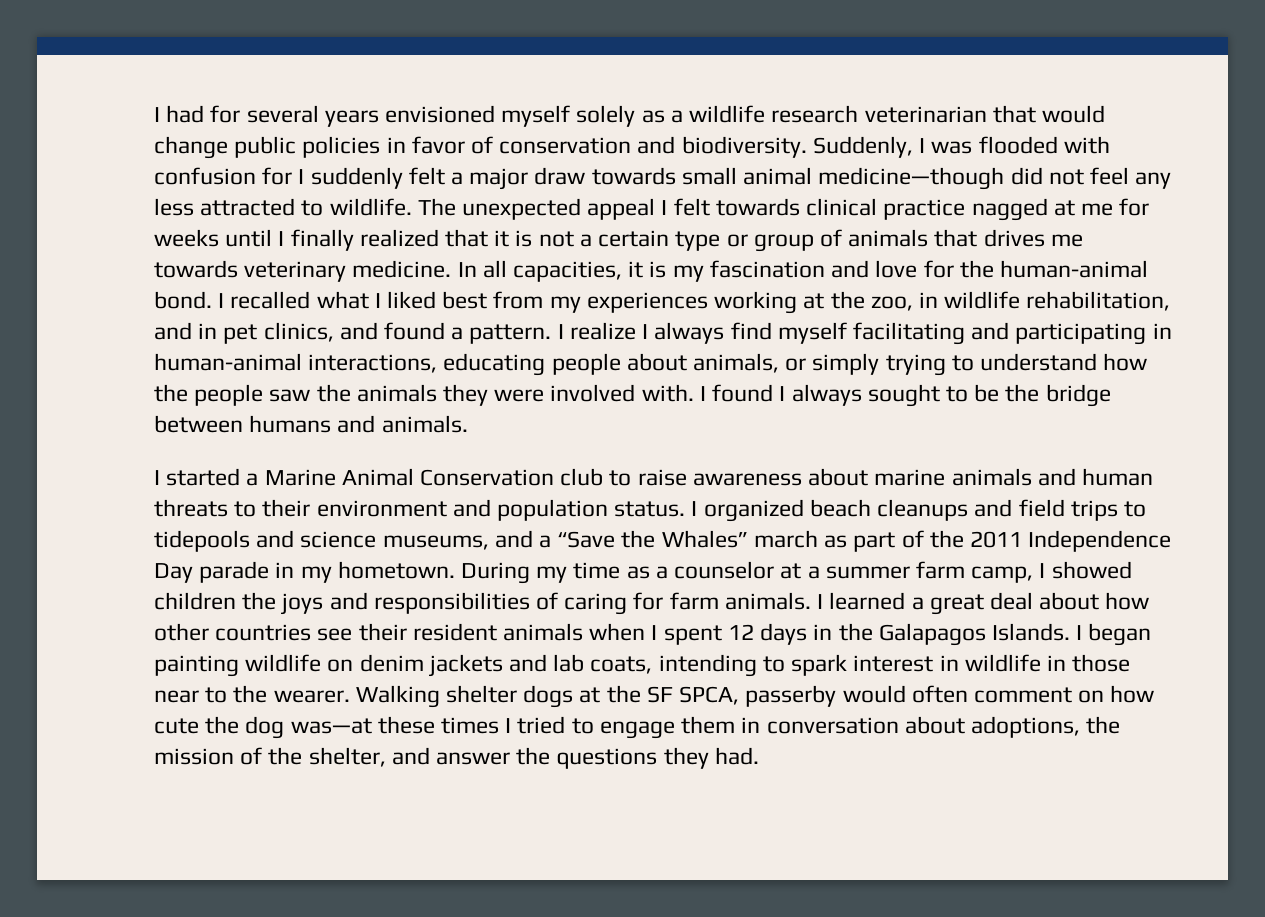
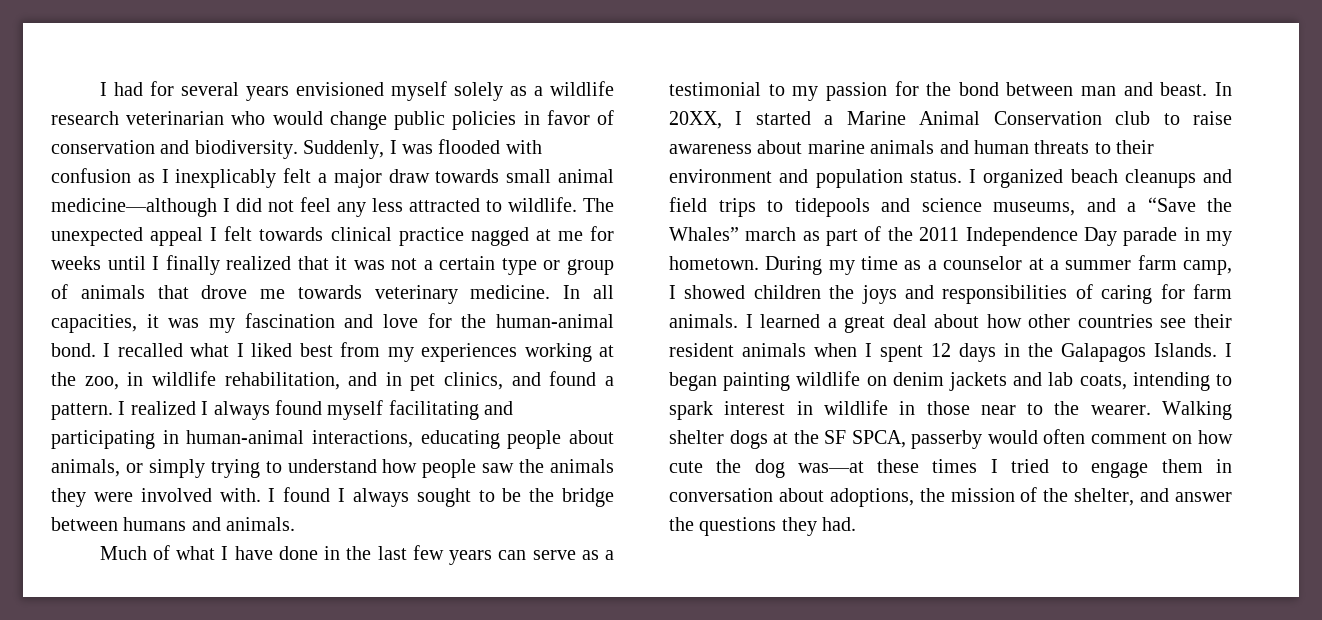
[992,105,1036,123] that -> [231,111,266,125] who
[262,167,403,189] for I suddenly -> [137,169,277,188] as I inexplicably
[818,167,1005,190] medicine—though -> [51,198,230,217] medicine—although I
[515,230,533,247] is -> [353,260,385,270] was
[983,229,1045,247] drives -> [201,285,248,299] drove
[649,261,667,278] is -> [168,318,200,328] was
[569,322,772,344] realize I always find -> [130,400,322,420] realized I always found
[154,384,188,402] the -> (418, 466) none
(468, 424) none -> [99,545,614,565] [669,81,1232,101] [669,111,722,129] Much of what I have done in the last few years can serve as a testimonial to my passion for the bond between man and beast. In 20XX,

